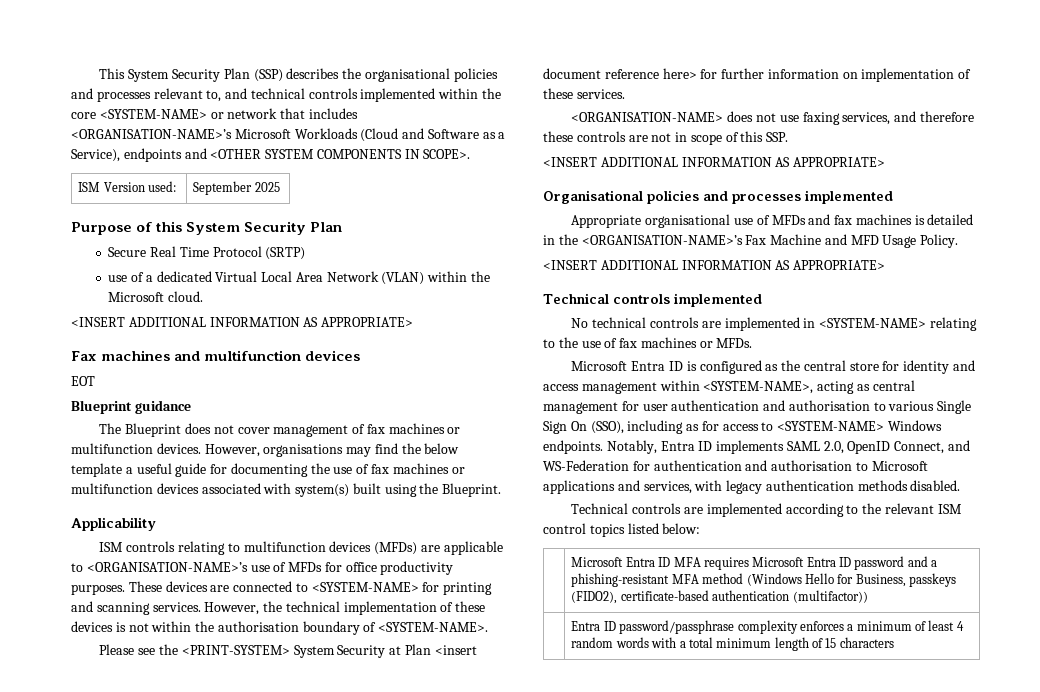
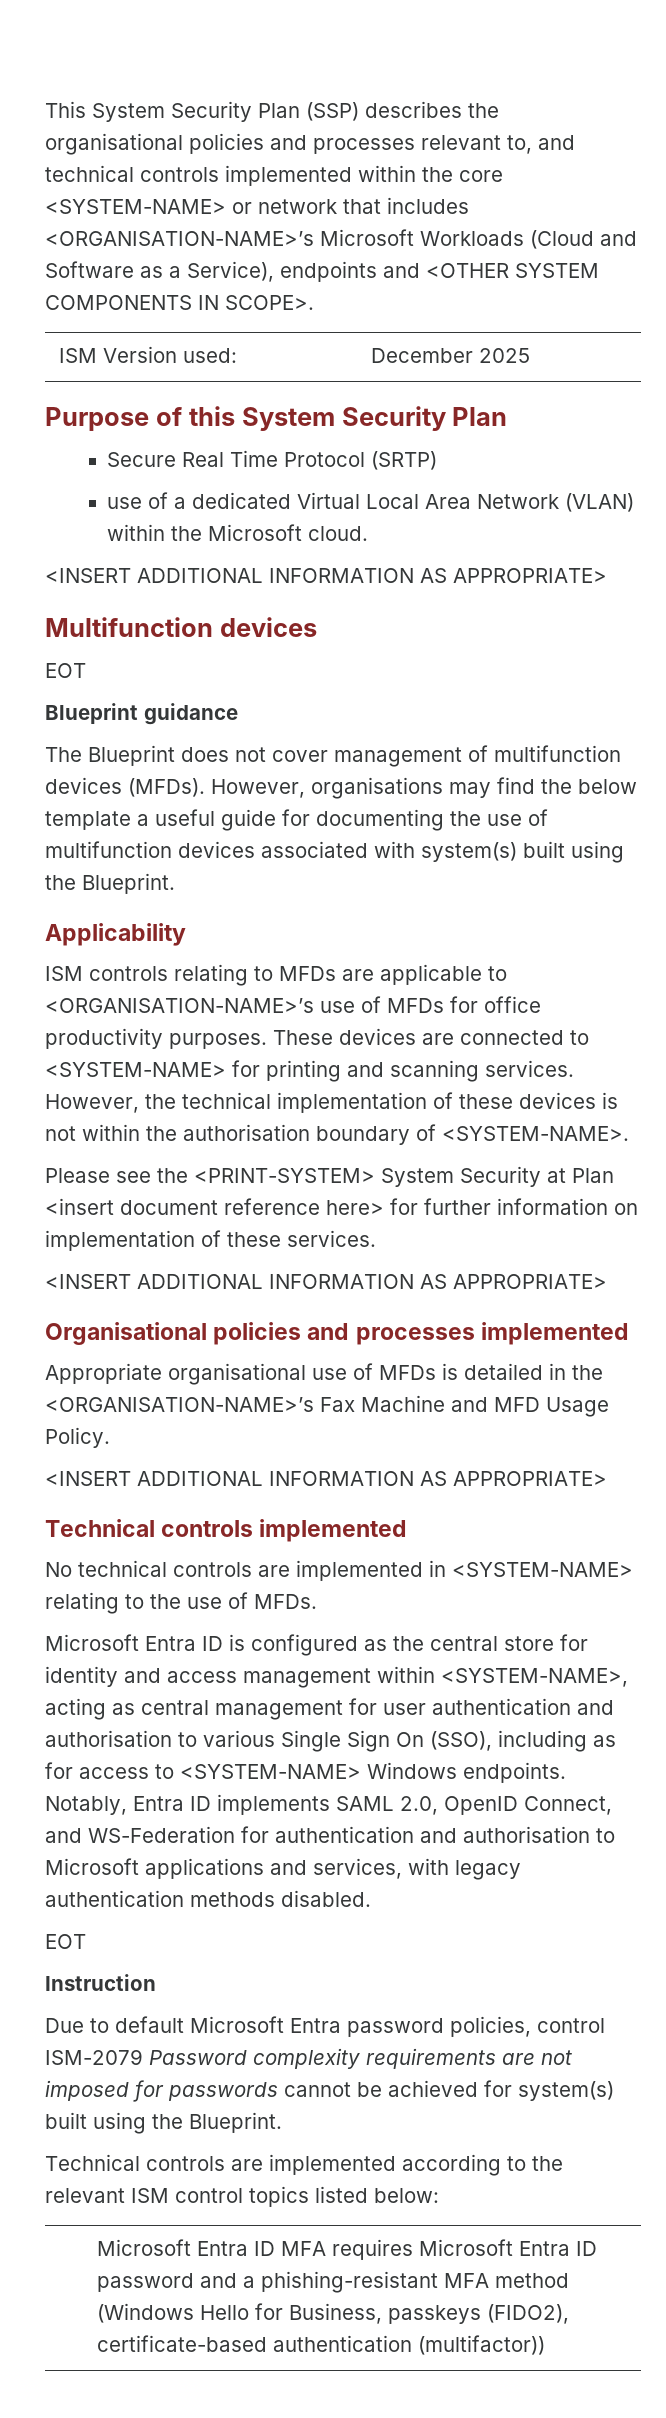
[193,181,253,195] September -> [371,348,474,363] December
[71,350,302,361] Fax machines and multifunction -> [45,617,213,637] Multifunction
[366,423,461,434] [71,443,201,454] fax machines or multifunction devices. -> [494,745,621,762] [45,777,205,797] multifunction devices (MFDs).
[371,463,465,474] fax machines or -> (548, 817) none
[243,541,418,555] multifunction devices (MFDs) -> [279,966,336,981] MFDs
[571,111,974,125] [543,131,789,145] // <ORGANISATION-NAME> does not use faxing services, and therefore these controls are not in scope of this SSP. -> (376, 1238) none
[808,214,912,225] and fax machines -> (436, 1372) none
[619,337,713,348] fax machines or -> (248, 1600) none
(961, 485) none -> [45,1934,86,1949] [45,1974,156,1991] [45,2016,605,2037] [45,2048,572,2069] [45,2080,614,2102] [45,2112,282,2134] // EOT // Instruction // Due to default Microsoft Entra password policies, control ISM-2079 Password complexity requirements are not imposed for passwords cannot be achieved for system(s) built using the Blueprint.
[571,620,964,634] [571,637,894,651] // | Entra ID password/passphrase complexity enforces a minimum of least 4 random words with a total minimum length of 15 characters -> (546, 2345) none

